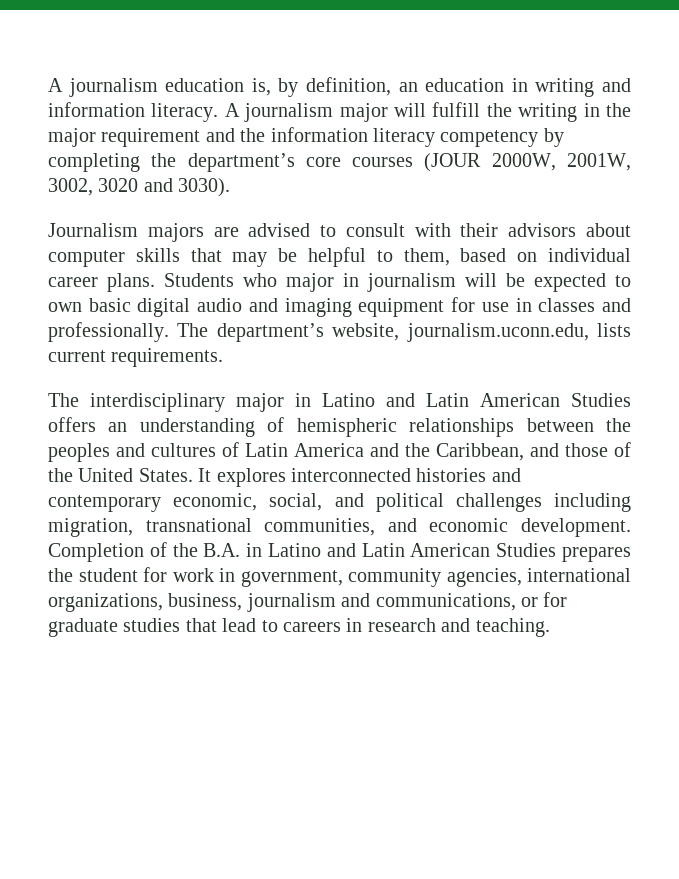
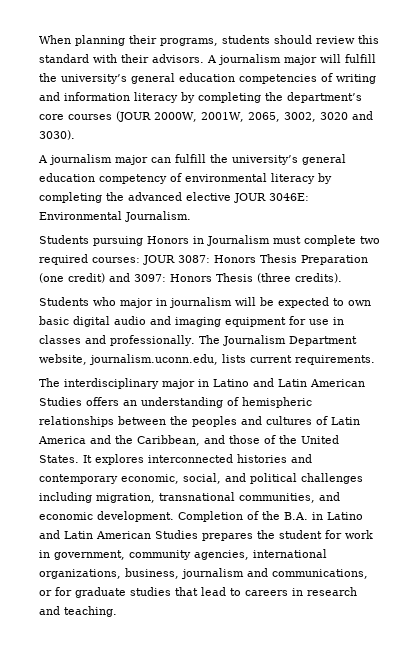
[48,77,632,97] [48,102,219,122] A journalism education is, by definition, an education in writing and information literacy. -> [39,35,379,46] [39,54,204,63] When planning their programs, students should review this standard with their advisors.
[518,103,631,122] [48,128,266,147] writing in the major requirement and the -> [61,73,376,84] [39,92,60,101] university’s general education competencies of writing and
[440,130,539,147] competency -> (178, 97) none
(631, 162) none -> [247,112,280,122] 2065,
[48,223,631,242] [48,247,632,267] [48,273,155,292] Journalism majors are advised to consult with their advisors about computer skills that may be helpful to them, based on individual career plans. -> [38,154,346,165] [39,173,332,184] [39,192,309,203] [39,211,191,222] [39,235,380,246] [39,254,368,265] [39,273,342,283] A journalism major can fulfill the university’s general education competency of environmental literacy by completing the advanced elective JOUR 3046E: Environmental Journalism. // Students pursuing Honors in Journalism must complete two required courses: JOUR 3087: Honors Thesis Preparation (one credit) and 3097: Honors Thesis (three credits). //
[216,323,324,342] department’s -> [222,335,357,346] Journalism Department

